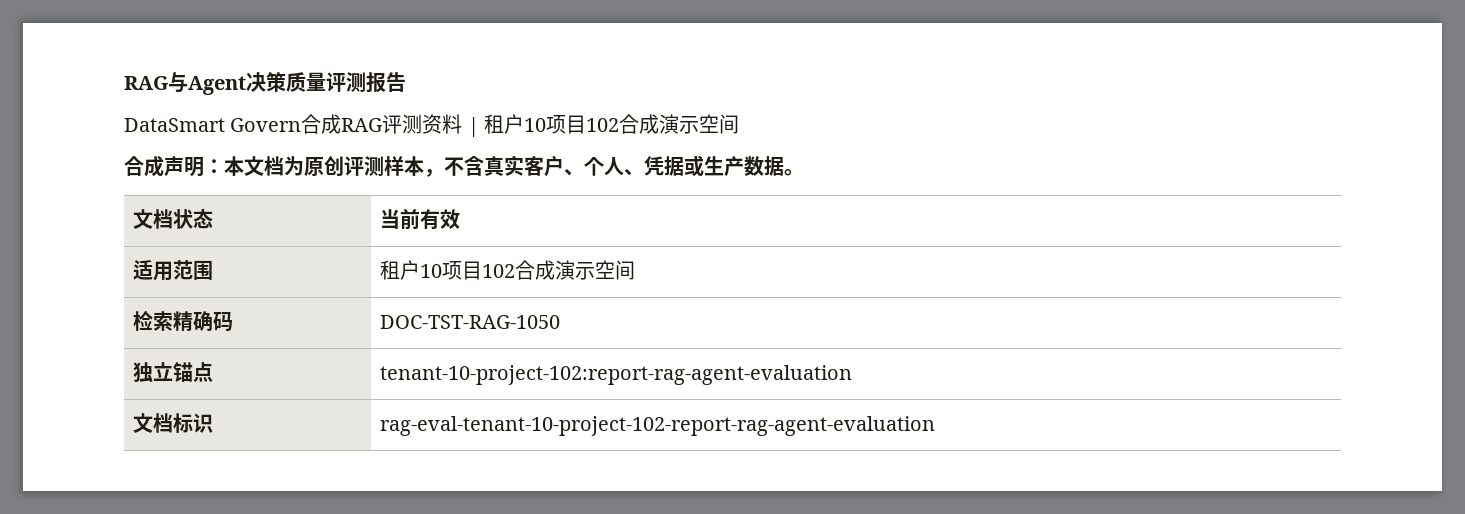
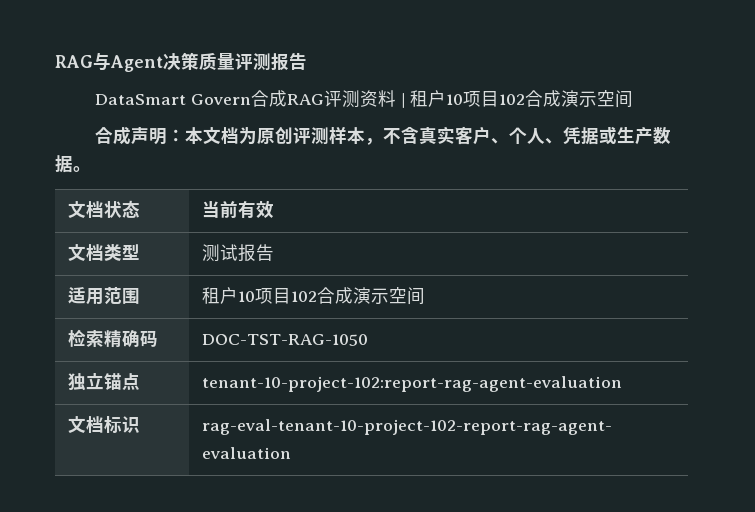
(460, 219) none -> [67,244,140,262] [201,244,274,262] // 文档类型 | 测试报告

